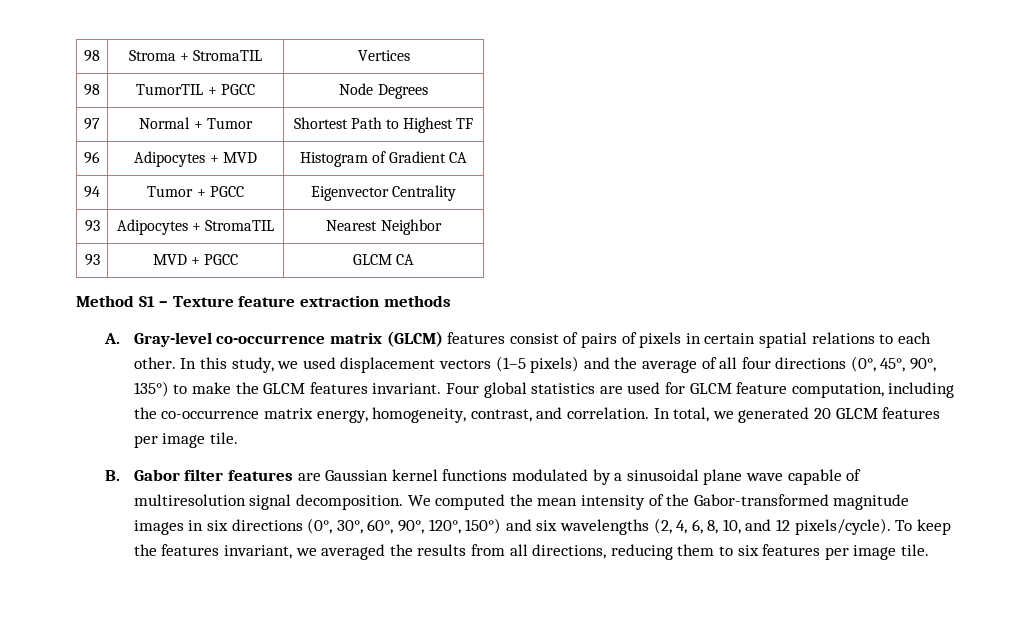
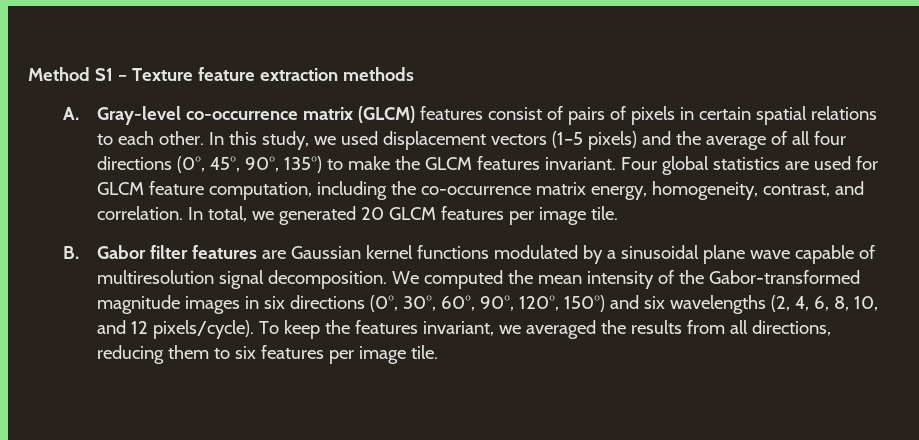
[84,50,100,62] [128,50,263,61] [357,50,410,61] [84,84,100,96] [136,84,255,95] [339,83,428,99] [84,118,100,130] [139,117,253,129] [293,117,474,133] [84,151,100,164] [134,151,257,167] [299,151,468,167] [84,186,100,198] [147,186,244,197] [310,185,457,201] [84,220,100,232] [116,219,275,235] [326,219,442,235] [84,254,100,266] [152,254,239,265] [352,254,415,265] 98 | Stroma + StromaTIL | Vertices // 98 | TumorTIL + PGCC | Node Degrees // 97 | Normal + Tumor | Shortest Path to Highest TF // 96 | Adipocytes + MVD | Histogram of Gradient CA // 94 | Tumor + PGCC | Eigenvector Centrality // 93 | Adipocytes + StromaTIL | Nearest Neighbor // 93 | MVD + PGCC | GLCM CA // -> (28, 74) none

